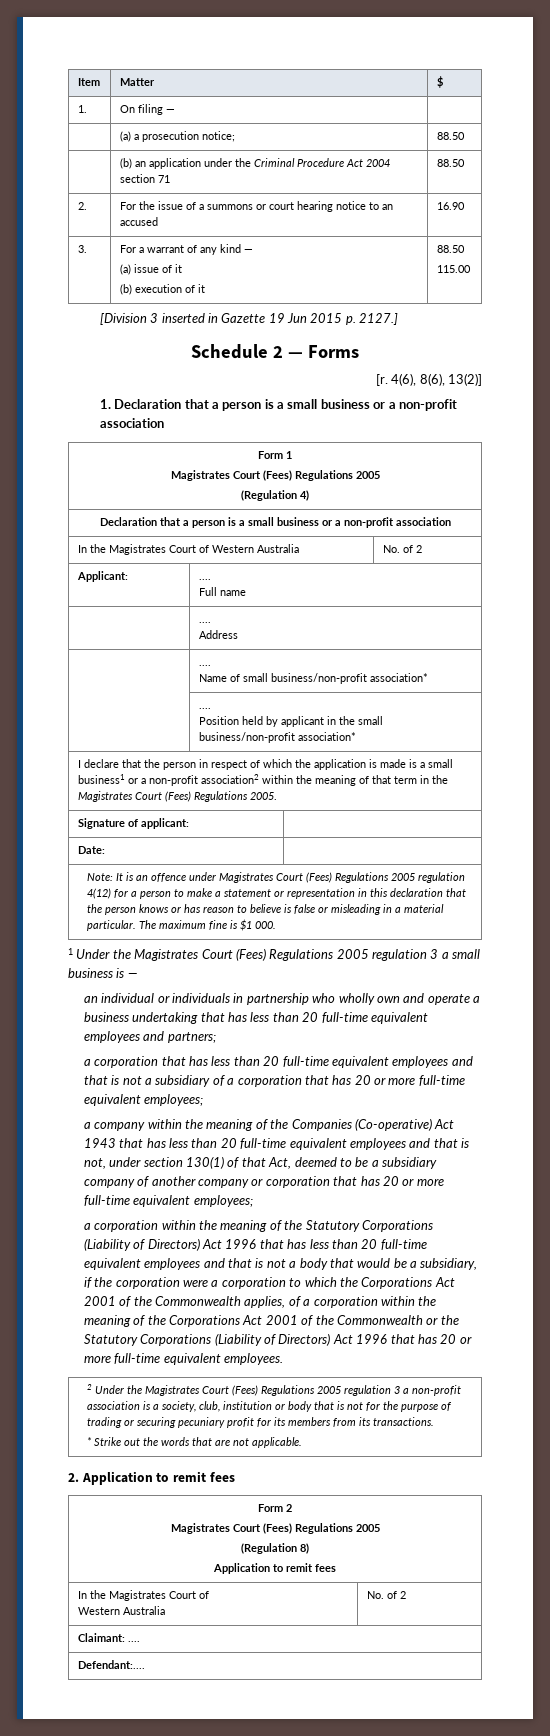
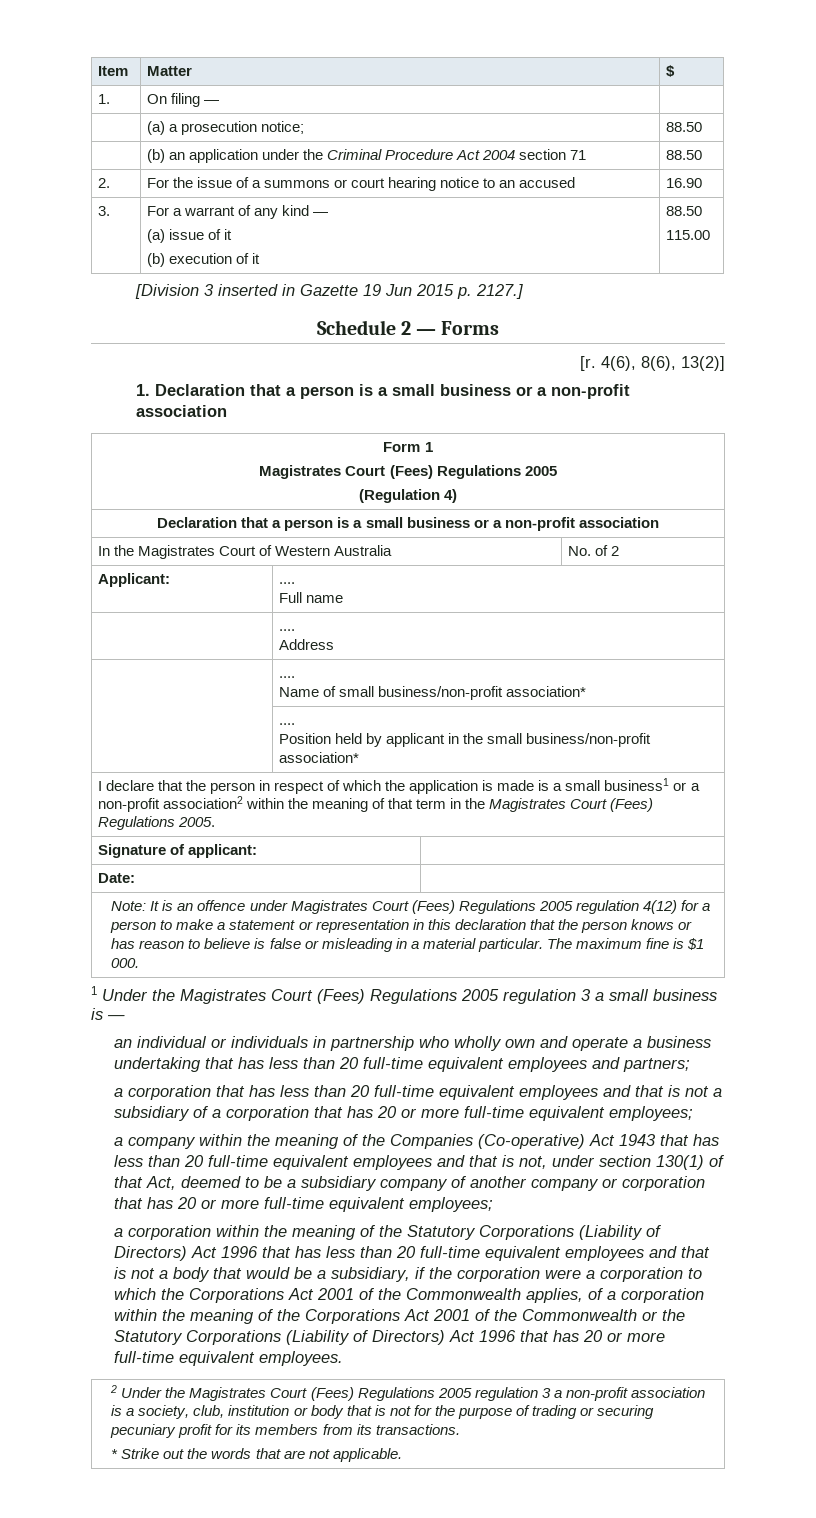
[68,1471,235,1485] [258,1504,292,1512] [170,1523,380,1534] [241,1543,309,1554] [213,1563,336,1574] [77,1590,209,1601] [77,1606,165,1615] [366,1591,406,1599] [77,1633,140,1642] [77,1660,145,1669] // 2. Application to remit fees // Form 2 // Magistrates Court (Fees) Regulations 2005 // (Regulation 8) // Application to remit fees // In the Magistrates Court of // Western Australia | No. of 2 // Claimant: .... // Defendant:.... -> (402, 1455) none

